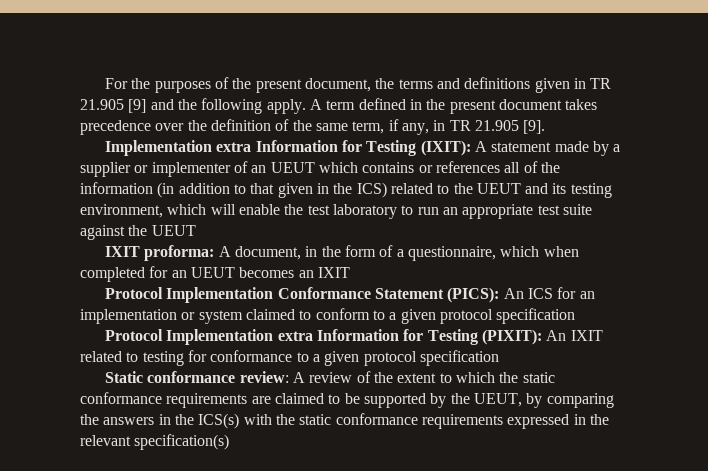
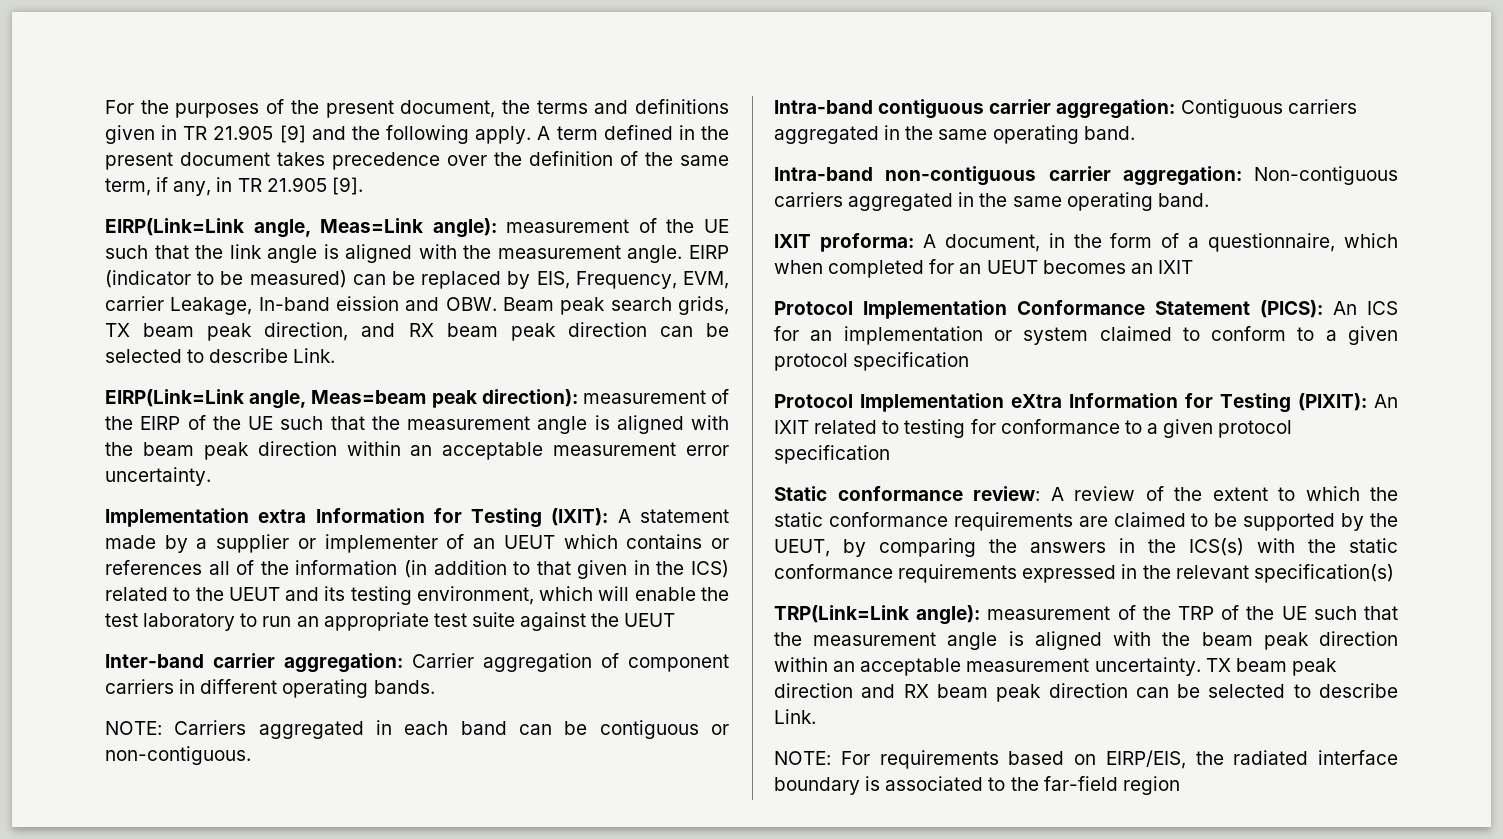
(546, 127) none -> [105,218,729,238] [105,244,729,263] [105,270,729,289] [105,296,729,315] [105,322,730,341] [105,348,336,363] [105,389,730,409] [105,415,729,434] [105,441,729,460] [105,467,211,486] // EIRP(Link=Link angle, Meas=Link angle): measurement of the UE such that the link angle is aligned with the measurement angle. EIRP (indicator to be measured) can be replaced by EIS, Frequency, EVM, carrier Leakage, In-band eission and OBW. Beam peak search grids, TX beam peak direction, and RX beam peak direction can be selected to describe Link. // EIRP(Link=Link angle, Meas=beam peak direction): measurement of the EIRP of the UE such that the measurement angle is aligned with the beam peak direction within an acceptable measurement error uncertainty.
(196, 230) none -> [105,653,729,673] [105,679,435,698] [105,720,729,739] [105,746,251,765] [774,99,1357,119] [774,125,1135,144] [774,166,1398,186] [774,192,1209,211] // Inter-band carrier aggregation: Carrier aggregation of component carriers in different operating bands. // NOTE: Carriers aggregated in each band can be contiguous or non-contiguous. // Intra-band contiguous carrier aggregation: Contiguous carriers aggregated in the same operating band. // Intra-band non-contiguous carrier aggregation: Non-contiguous carriers aggregated in the same operating band.
[277,331,313,341] extra -> [1011,394,1062,408] eXtra
(230, 442) none -> [774,605,1398,625] [774,631,1398,650] [774,657,1337,676] [774,683,1398,702] [774,709,816,724] [774,750,1398,769] [774,776,1180,795] // TRP(Link=Link angle): measurement of the TRP of the UE such that the measurement angle is aligned with the beam peak direction within an acceptable measurement uncertainty. TX beam peak direction and RX beam peak direction can be selected to describe Link. // NOTE: For requirements based on EIRP/EIS, the radiated interface boundary is associated to the far-field region

